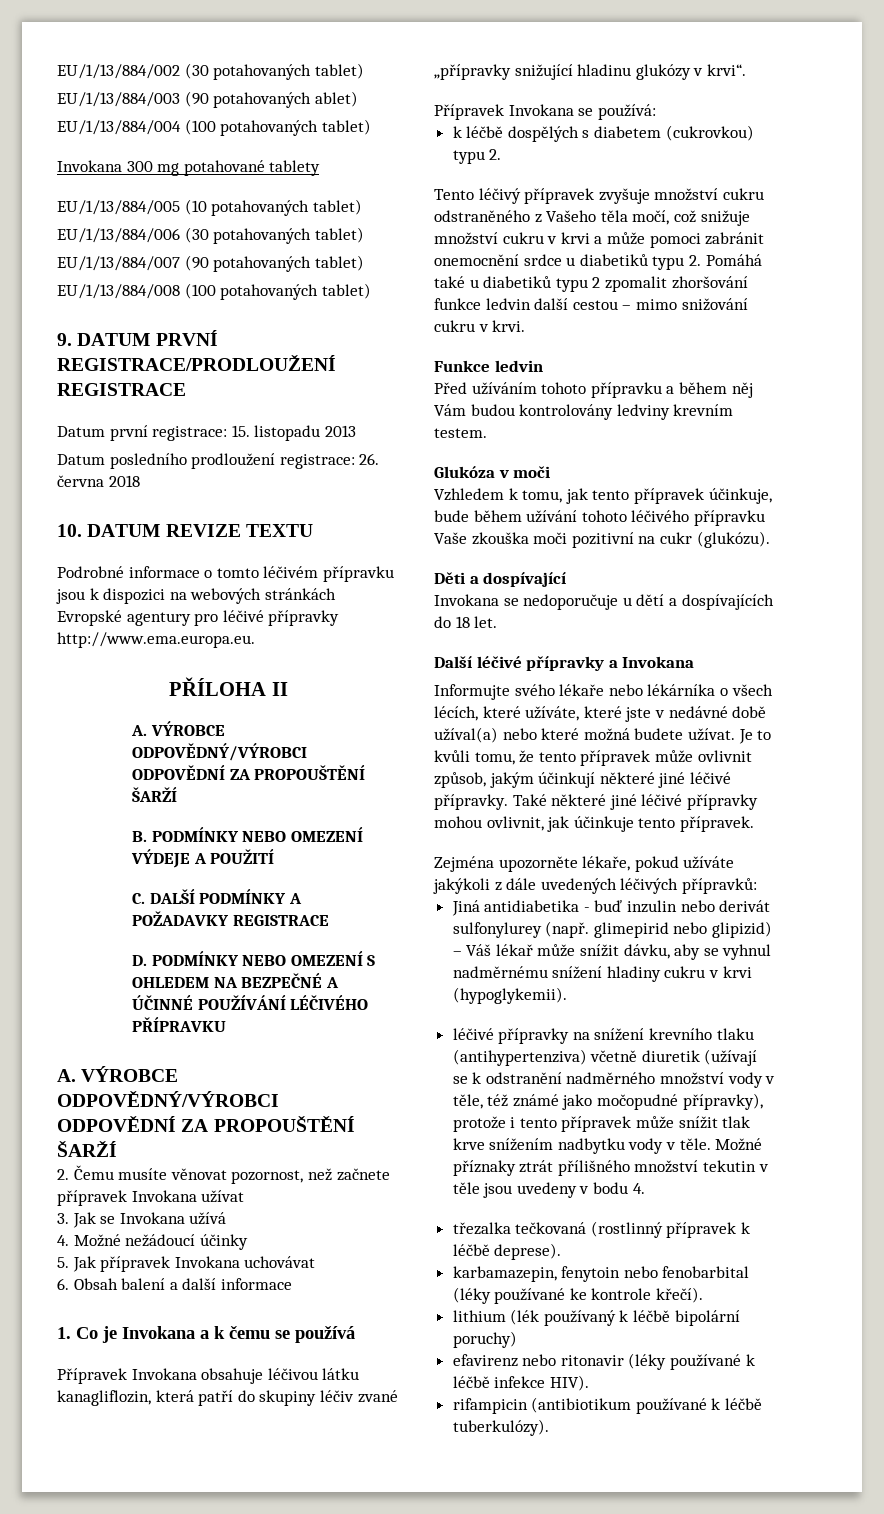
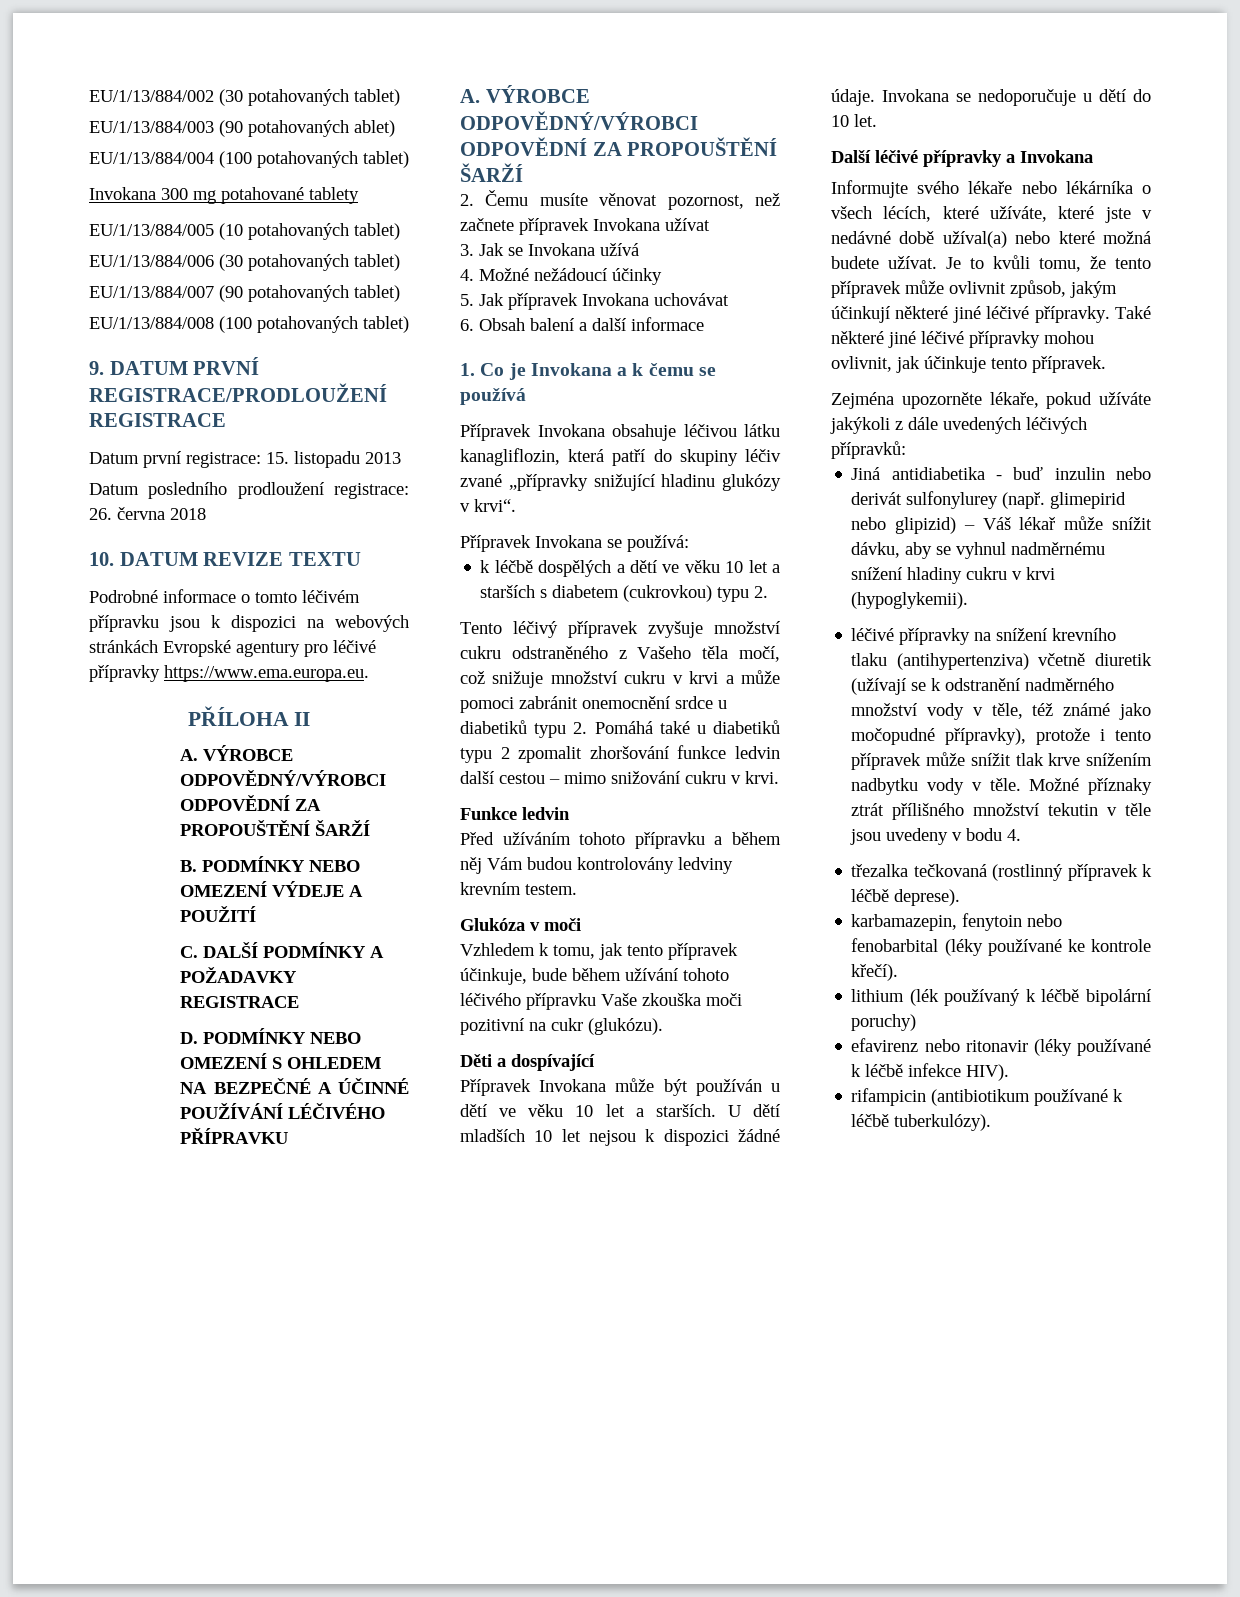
[57,632,255,648] http://www.ema.europa.eu. -> [164,665,369,682] https://www.ema.europa.eu.
(579, 134) none -> [616,560,780,573] [480,585,536,598] a dětí ve věku 10 let a starších
(567, 579) none -> [460,1078,780,1096] [460,1104,780,1117] [460,1129,780,1146] [831,89,875,106] Přípravek Invokana může být používán u dětí ve věku 10 let a starších. U dětí mladších 10 let nejsou k dispozici žádné údaje.
[668,594,774,610] [434,616,470,628] a dospívajících do 18 -> [1133,89,1151,102] [831,115,849,127] do 10

